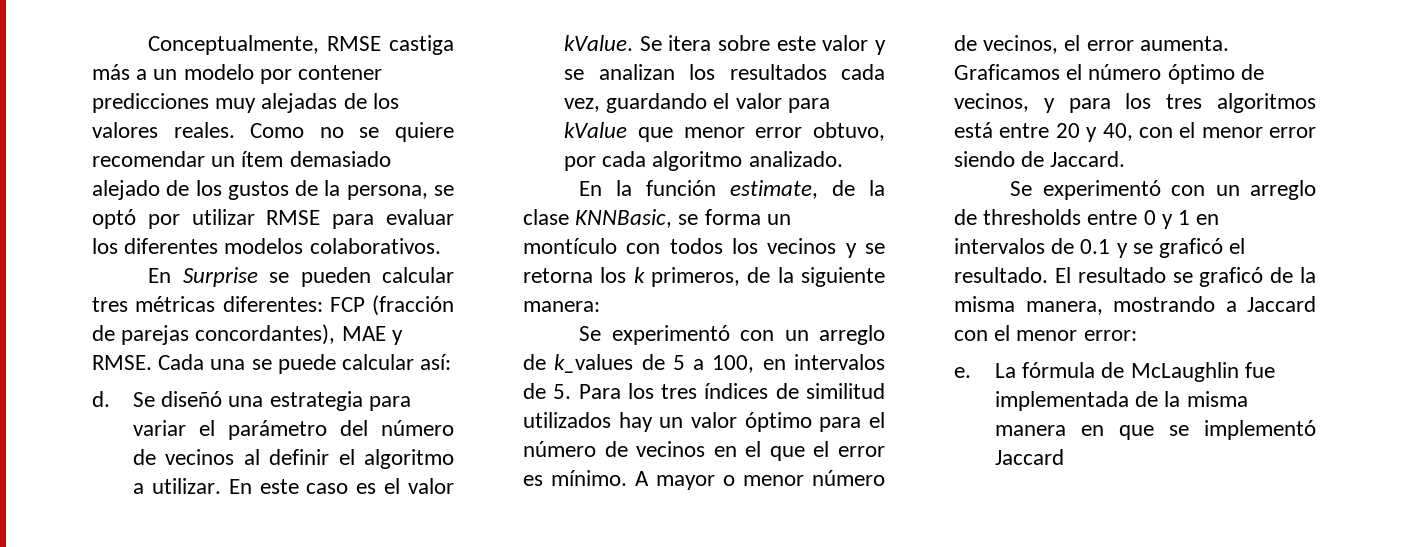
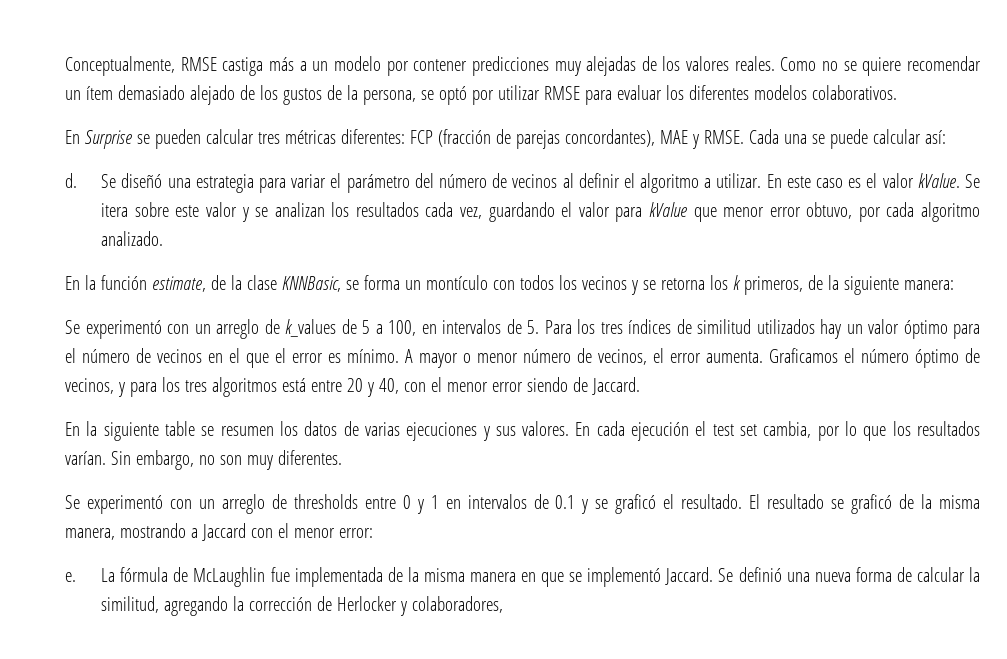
(1126, 159) none -> [65,421,981,441] [65,450,342,470] // En la siguiente table se resumen los datos de varias ejecuciones y sus valores. En cada ejecución el test set cambia, por lo que los resultados varían. Sin embargo, no son muy diferentes.
[995,449,1065,465] Jaccard -> [665,567,981,585] [101,596,504,616] Jaccard. Se definió una nueva forma de calcular la similitud, agregando la corrección de Herlocker y colaboradores,

